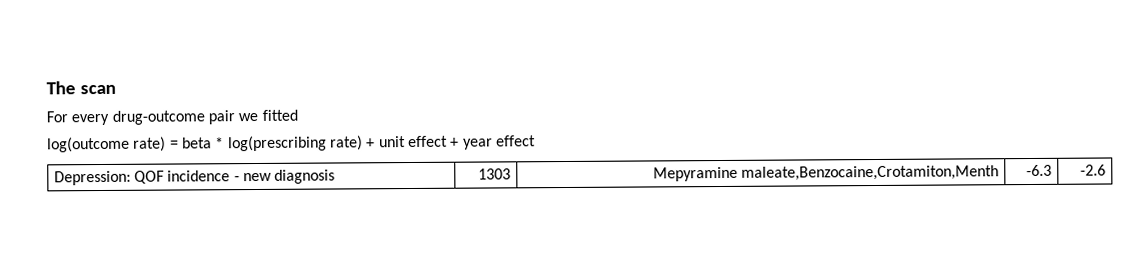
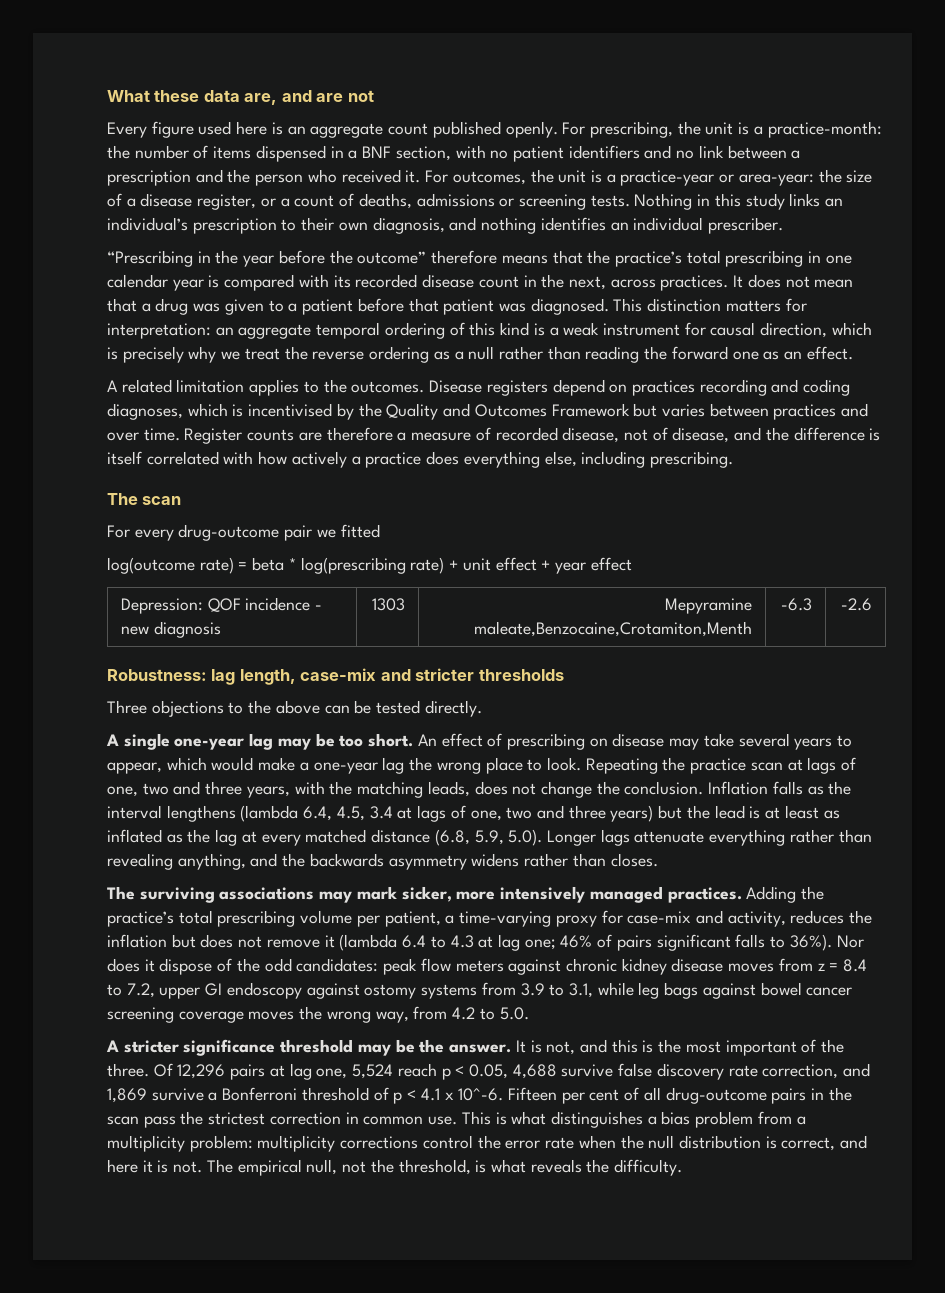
(46, 88) none -> [107,90,374,105] [107,121,882,138] [107,145,801,162] [107,169,873,186] [107,193,844,210] [107,217,783,234] [107,250,852,267] [107,274,854,291] [107,298,807,315] [107,322,872,339] [107,346,853,363] [107,379,851,396] [107,403,869,420] [107,427,881,444] [107,451,733,468] What these data are, and are not // Every figure used here is an aggregate count published openly. For prescribing, the unit is a practice-month: the number of items dispensed in a BNF section, with no patient identifiers and no link between a prescription and the person who received it. For outcomes, the unit is a practice-year or area-year: the size of a disease register, or a count of deaths, admissions or screening tests. Nothing in this study links an individual’s prescription to their own diagnosis, and nothing identifies an individual prescriber. // “Prescribing in the year before the outcome” therefore means that the practice’s total prescribing in one calendar year is compared with its recorded disease count in the next, across practices. It does not mean that a drug was given to a patient before that patient was diagnosed. This distinction matters for interpretation: an aggregate temporal ordering of this kind is a weak instrument for causal direction, which is precisely why we treat the reverse ordering as a null rather than reading the forward one as an effect. // A related limitation applies to the outcomes. Disease registers depend on practices recording and coding diagnoses, which is incentivised by the Quality and Outcomes Framework but varies between practices and over time. Register counts are therefore a measure of recorded disease, not of disease, and the difference is itself correlated with how actively a practice does everything else, including prescribing. //
(1107, 170) none -> [107,668,564,685] [107,700,482,717] [106,733,853,750] [107,757,857,774] [107,781,852,798] [107,805,840,822] [107,829,872,846] [107,853,658,870] [107,886,824,903] [107,910,873,927] [107,934,864,951] [107,958,868,975] [107,982,853,999] [107,1006,529,1023] [106,1039,845,1056] [107,1063,871,1080] [107,1087,852,1104] [107,1111,806,1128] [107,1135,868,1152] [107,1159,683,1176] // Robustness: lag length, case-mix and stricter thresholds // Three objections to the above can be tested directly. // A single one-year lag may be too short. An effect of prescribing on disease may take several years to appear, which would make a one-year lag the wrong place to look. Repeating the practice scan at lags of one, two and three years, with the matching leads, does not change the conclusion. Inflation falls as the interval lengthens (lambda 6.4, 4.5, 3.4 at lags of one, two and three years) but the lead is at least as inflated as the lag at every matched distance (6.8, 5.9, 5.0). Longer lags attenuate everything rather than revealing anything, and the backwards asymmetry widens rather than closes. // The surviving associations may mark sicker, more intensively managed practices. Adding the practice’s total prescribing volume per patient, a time-varying proxy for case-mix and activity, reduces the inflation but does not remove it (lambda 6.4 to 4.3 at lag one; 46% of pairs significant falls to 36%). Nor does it dispose of the odd candidates: peak flow meters against chronic kidney disease moves from z = 8.4 to 7.2, upper GI endoscopy against ostomy systems from 3.9 to 3.1, while leg bags against bowel cancer screening coverage moves the wrong way, from 4.2 to 5.0. // A stricter significance threshold may be the answer. It is not, and this is the most important of the three. Of 12,296 pairs at lag one, 5,524 reach p < 0.05, 4,688 survive false discovery rate correction, and 1,869 survive a Bonferroni threshold of p < 4.1 x 10^-6. Fifteen per cent of all drug-outcome pairs in the scan pass the strictest correction in common use. This is what distinguishes a bias problem from a multiplicity problem: multiplicity corrections control the error rate when the null distribution is correct, and here it is not. The empirical null, not the threshold, is what reveals the difficulty.

